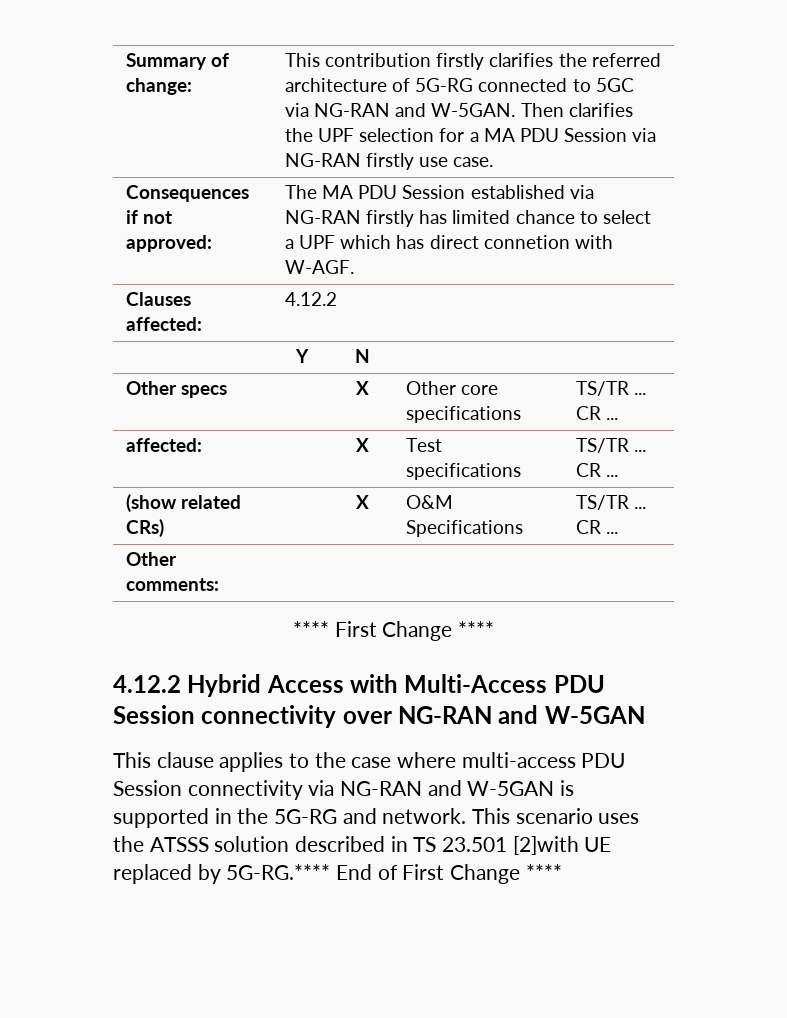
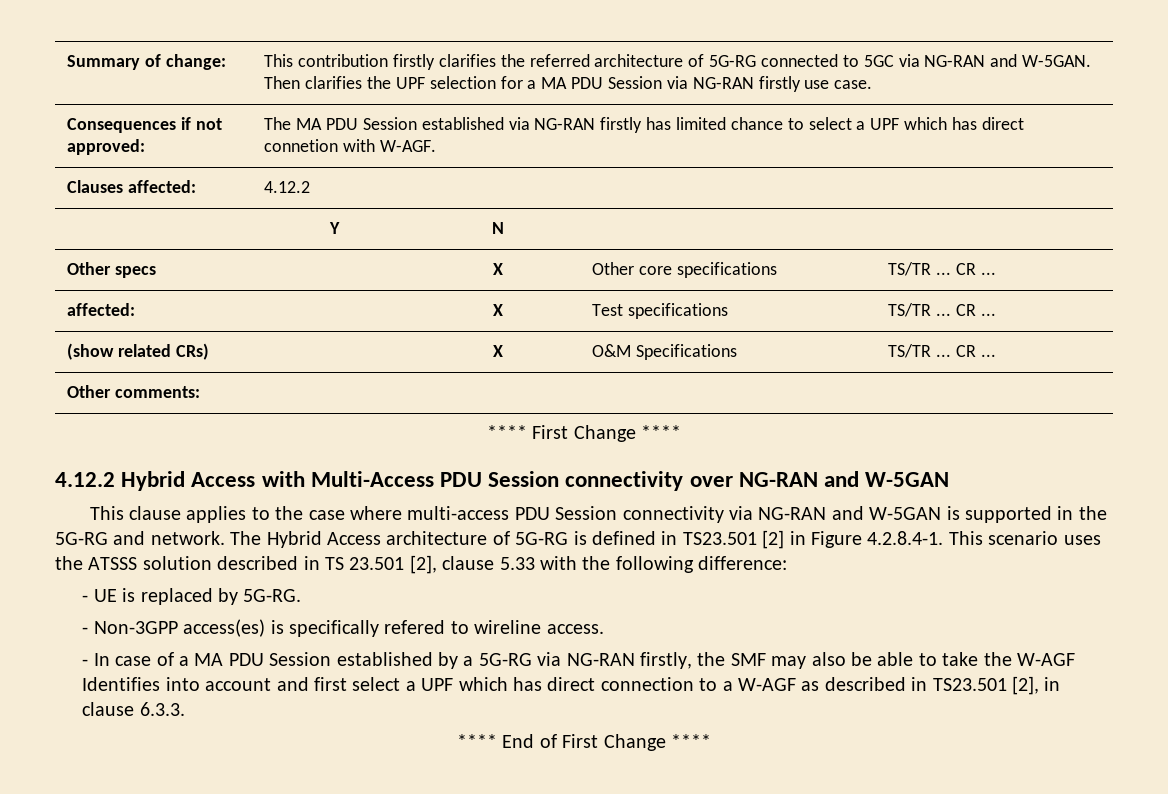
(467, 816) none -> [230,530,944,549] The Hybrid Access architecture of 5G-RG is defined in TS23.501 [2] in Figure 4.2.8.4-1.
[512,836,612,855] [113,864,331,884] [2]with UE replaced by 5G-RG.**** -> [409,555,788,574] [82,588,302,605] [82,619,604,637] [82,652,1076,669] [82,676,1061,695] [82,702,185,716] [457,734,497,748] [2], clause 5.33 with the following difference: // - UE is replaced by 5G-RG. // - Non-3GPP access(es) is specifically refered to wireline access. // - In case of a MA PDU Session established by a 5G-RG via NG-RAN firstly, the SMF may also be able to take the W-AGF Identifies into account and first select a UPF which has direct connection to a W-AGF as described in TS23.501 [2], in clause 6.3.3. // ****

